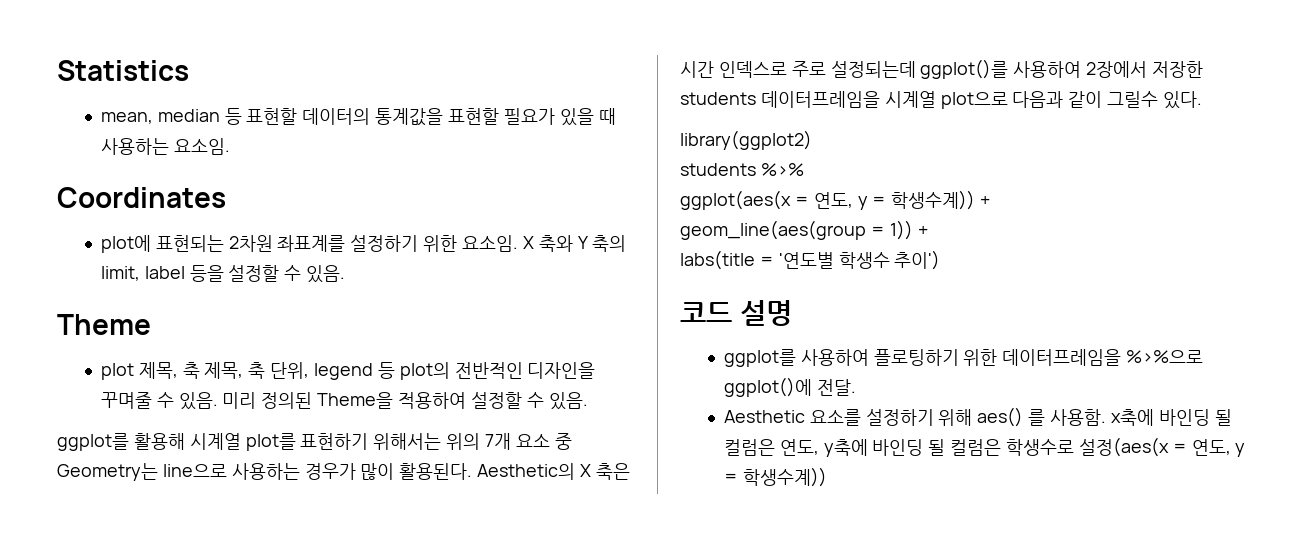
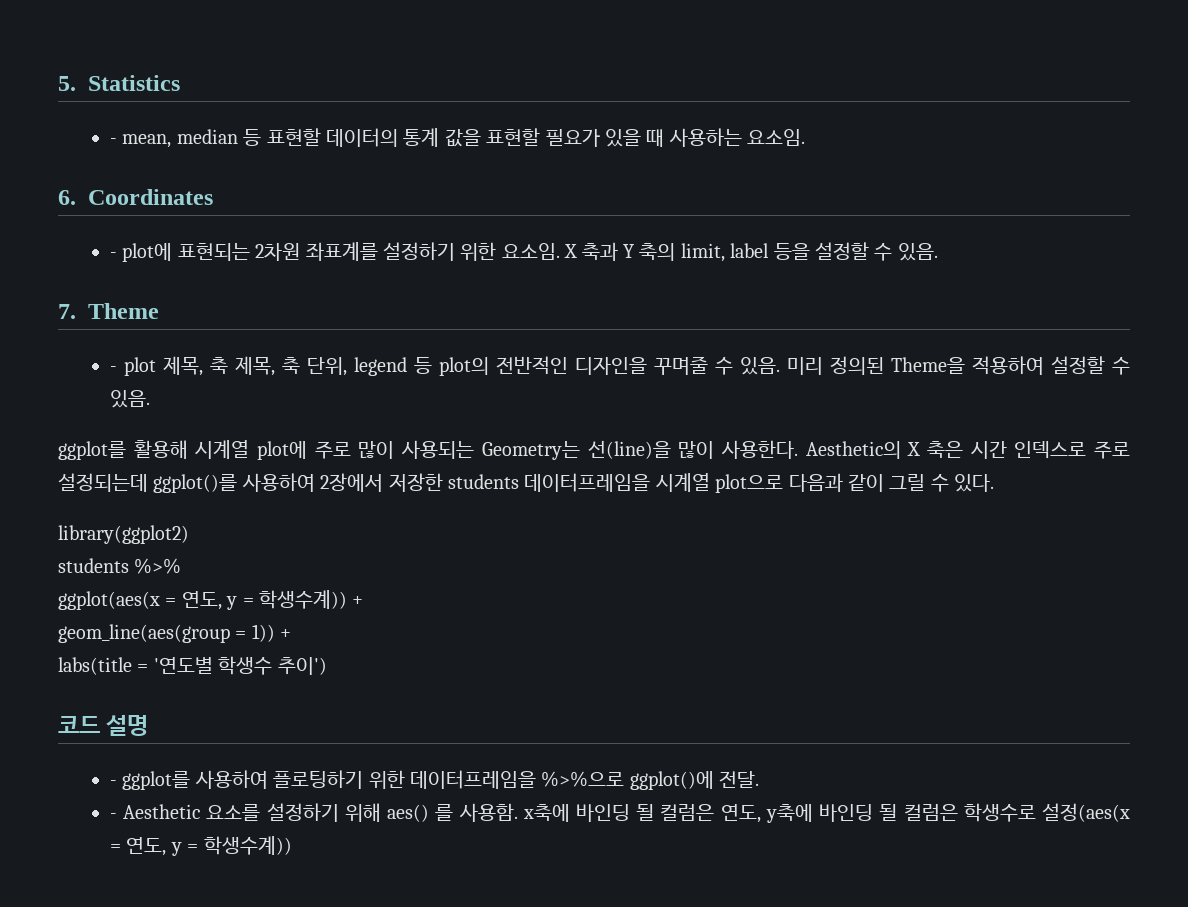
(57, 70) none -> [58,76,76,91] 5.
(189, 70) none -> [110,138,118,144] -
[375,108,444,126] 통계값을 -> [403,128,481,147] 통계 값을
(230, 146) none -> [58,190,76,205] 6.
(226, 197) none -> [110,252,118,258] -
[538,235,573,252] 축와 -> [581,242,618,261] 축과
(346, 274) none -> [58,304,76,319] 7.
(151, 324) none -> [110,366,118,372] -
[245,433,572,451] [57,463,473,481] plot를 표현하기 위해서는 위의 7개 요소 중 Geometry는 line으로 사용하는 경우가 많이 활용된다. -> [257,440,798,460] plot에 주로 많이 사용되는 Geometry는 선(line)을 많이 사용한다.
[1107,91,1159,108] 그릴수 -> [889,474,949,492] 그릴 수
(792, 313) none -> [110,780,118,786] -
(856, 387) none -> [110,813,118,819] -

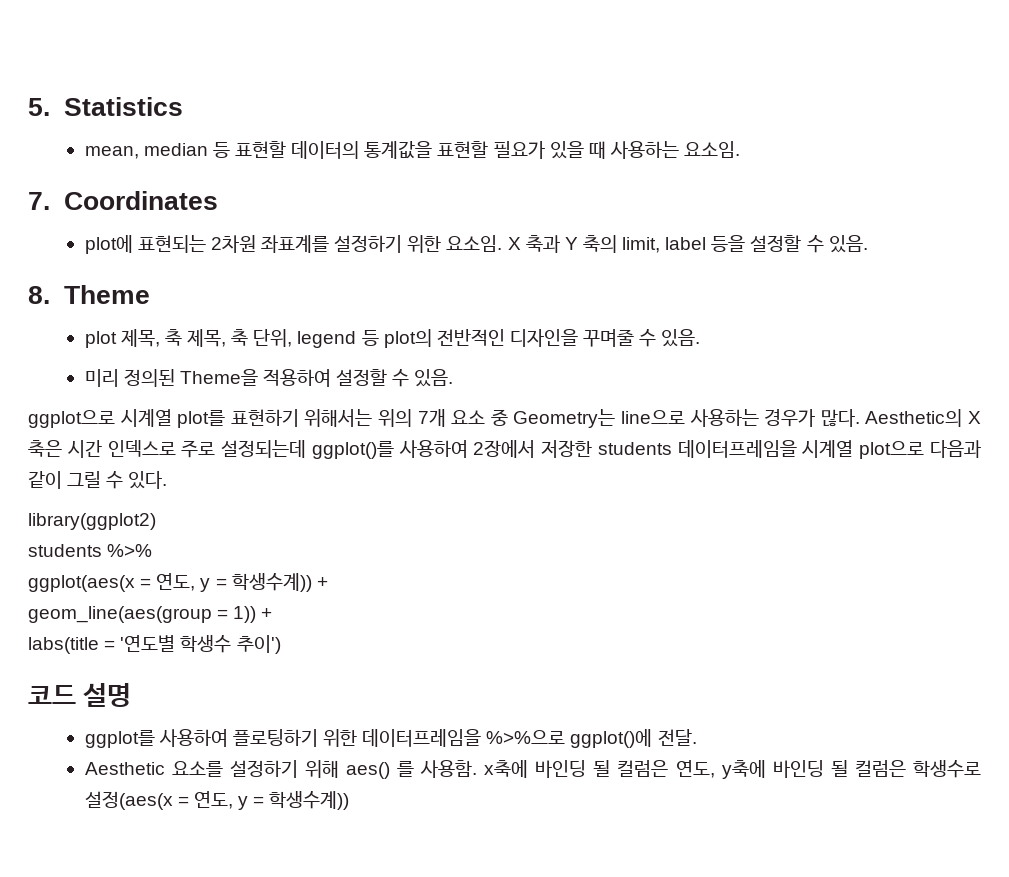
[110,138,118,144] - -> (183, 106) none
[403,128,481,147] 통계 값을 -> [364,141,433,159] 통계값을
[58,190,76,205] 6. -> [28,192,50,210] 7.
[110,252,118,258] - -> (218, 200) none
[58,304,76,319] 7. -> [28,286,50,304] 8.
[110,366,118,372] - -> (150, 294) none
(781, 366) none -> (701, 338) //
[58,440,798,460] ggplot를 활용해 시계열 plot에 주로 많이 사용되는 Geometry는 선(line)을 많이 사용한다. -> [28,409,860,428] ggplot으로 시계열 plot를 표현하기 위해서는 위의 7개 요소 중 Geometry는 line으로 사용하는 경우가 많다.
[110,780,118,786] - -> (132, 695) none
[110,813,118,819] - -> (697, 737) none

